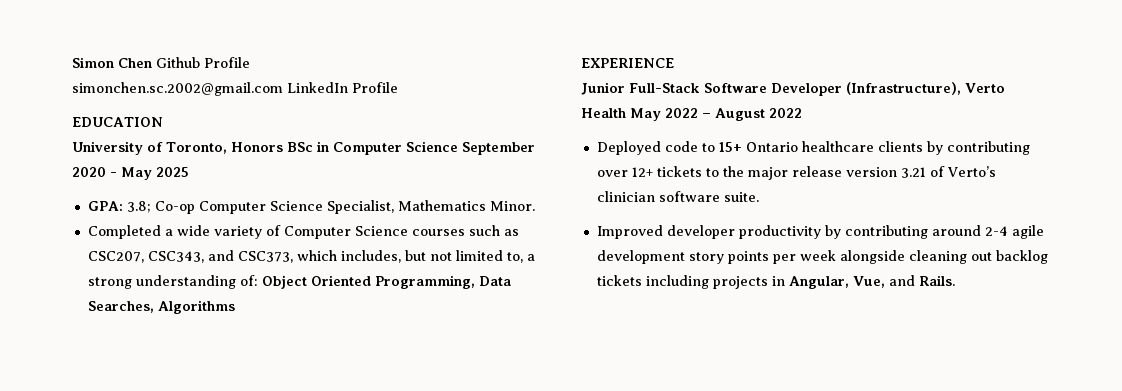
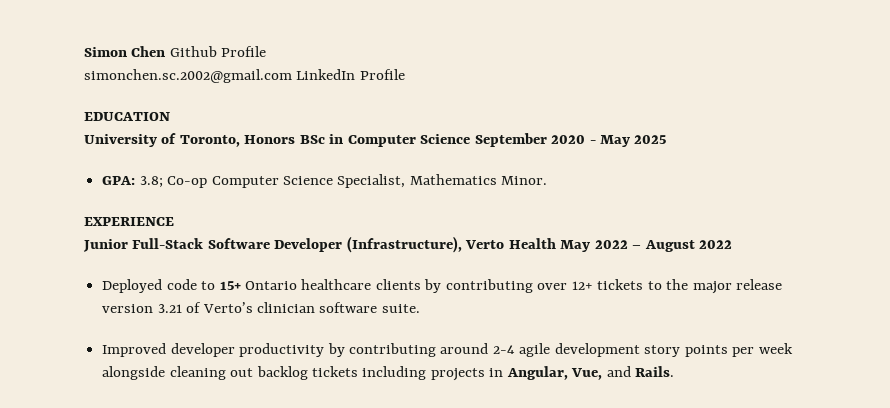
[87,225,519,239] [87,250,535,263] [87,275,511,289] [87,300,235,314] // Completed a wide variety of Computer Science courses such as CSC207, CSC343, and CSC373, which includes, but not limited to, a strong understanding of: Object Oriented Programming, Data Searches, Algorithms -> (548, 180) none

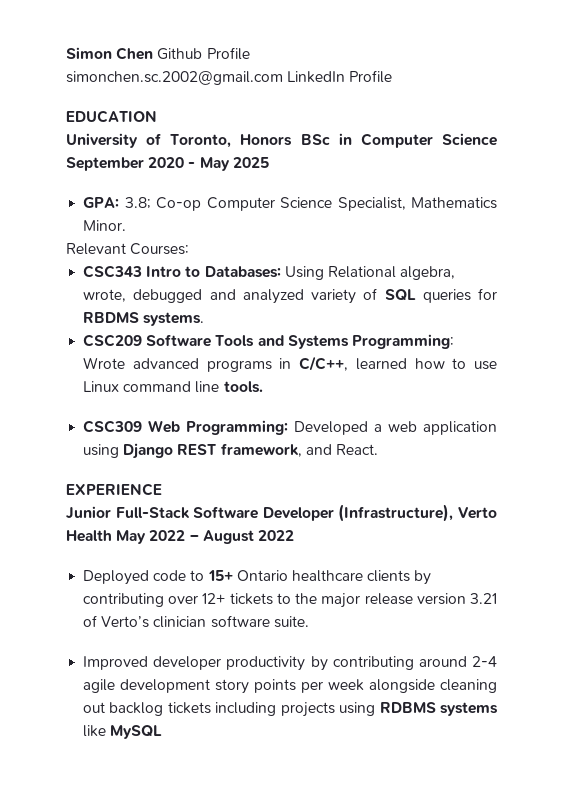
(548, 180) none -> [66,243,190,255] [83,265,456,280] [83,288,497,304] [83,312,205,326] [83,334,454,349] [83,356,497,372] [83,381,263,393] [83,420,497,435] [83,443,378,459] // Relevant Courses: // CSC343 Intro to Databases: Using Relational algebra, wrote, debugged and analyzed variety of SQL queries for RBDMS systems. // CSC209 Software Tools and Systems Programming: Wrote advanced programs in C/C++, learned how to use Linux command line tools. // CSC309 Web Programming: Developed a web application using Django REST framework, and React.
[489,366,675,380] in Angular, Vue, and Rails. -> [339,702,498,716] [83,725,163,739] using RDBMS systems like MySQL

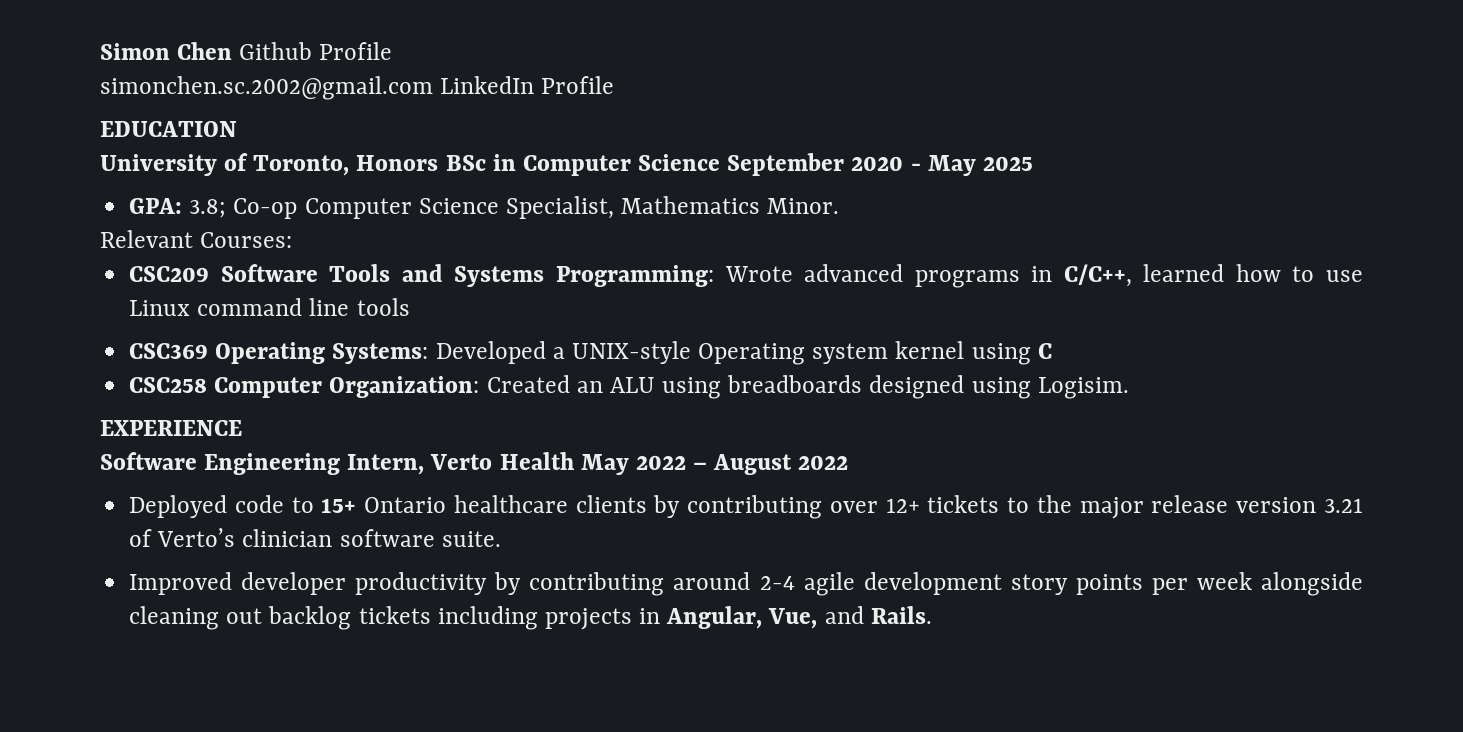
[83,265,456,280] [83,288,497,304] [83,312,205,326] // CSC343 Intro to Databases: Using Relational algebra, wrote, debugged and analyzed variety of SQL queries for RBDMS systems. -> (293, 240) none
[223,381,263,393] [83,420,497,435] [83,443,378,459] [66,483,162,496] [66,504,454,522] tools. // CSC309 Web Programming: Developed a web application using Django REST framework, and React. // EXPERIENCE // Junior Full-Stack Software Developer (Infrastructure), -> [356,298,410,316] [129,341,1052,365] [129,375,1129,399] [100,420,242,436] [100,452,425,475] tools // CSC369 Operating Systems: Developed a UNIX-style Operating system kernel using C // CSC258 Computer Organization: Created an ALU using breadboards designed using Logisim. // EXPERIENCE // Software Engineering Intern,
[339,702,498,716] [83,725,163,739] using RDBMS systems like MySQL -> [639,606,932,629] in Angular, Vue, and Rails.

